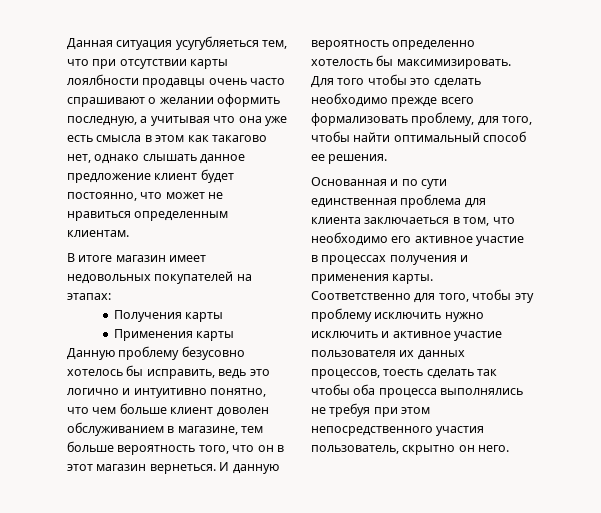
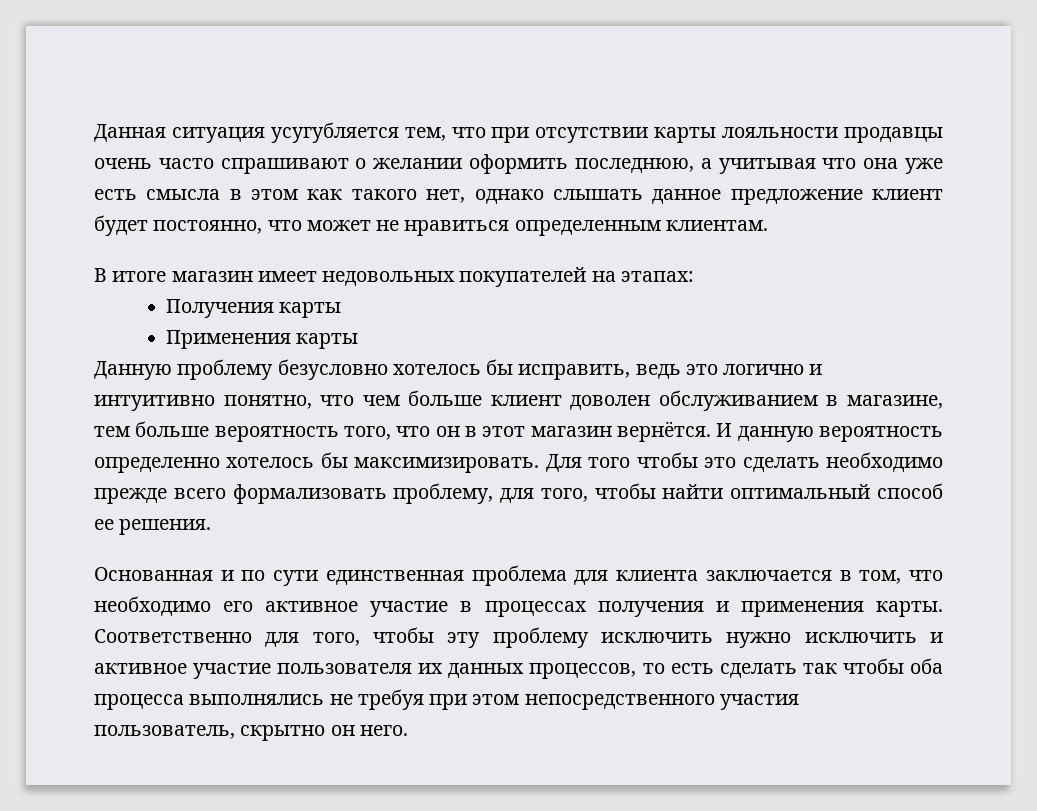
[175,36,259,50] усугубляеться -> [270,122,399,143] усугубляется
[67,74,139,85] лоялбности -> [722,127,839,138] лояльности
[67,116,137,126] последную, -> [574,158,694,173] последнюю,
[211,135,267,142] такагово -> [351,189,417,200] такого
[181,346,245,360] безусовно -> [277,359,388,380] безусловно
[149,464,216,474] вернеться. -> [616,421,711,442] вернётся.
[311,59,373,66] хотелость -> [226,457,315,468] хотелось
[364,217,450,224] заключаеться -> [705,570,832,581] заключается
[383,369,424,376] тоесть -> [642,663,714,674] то есть

